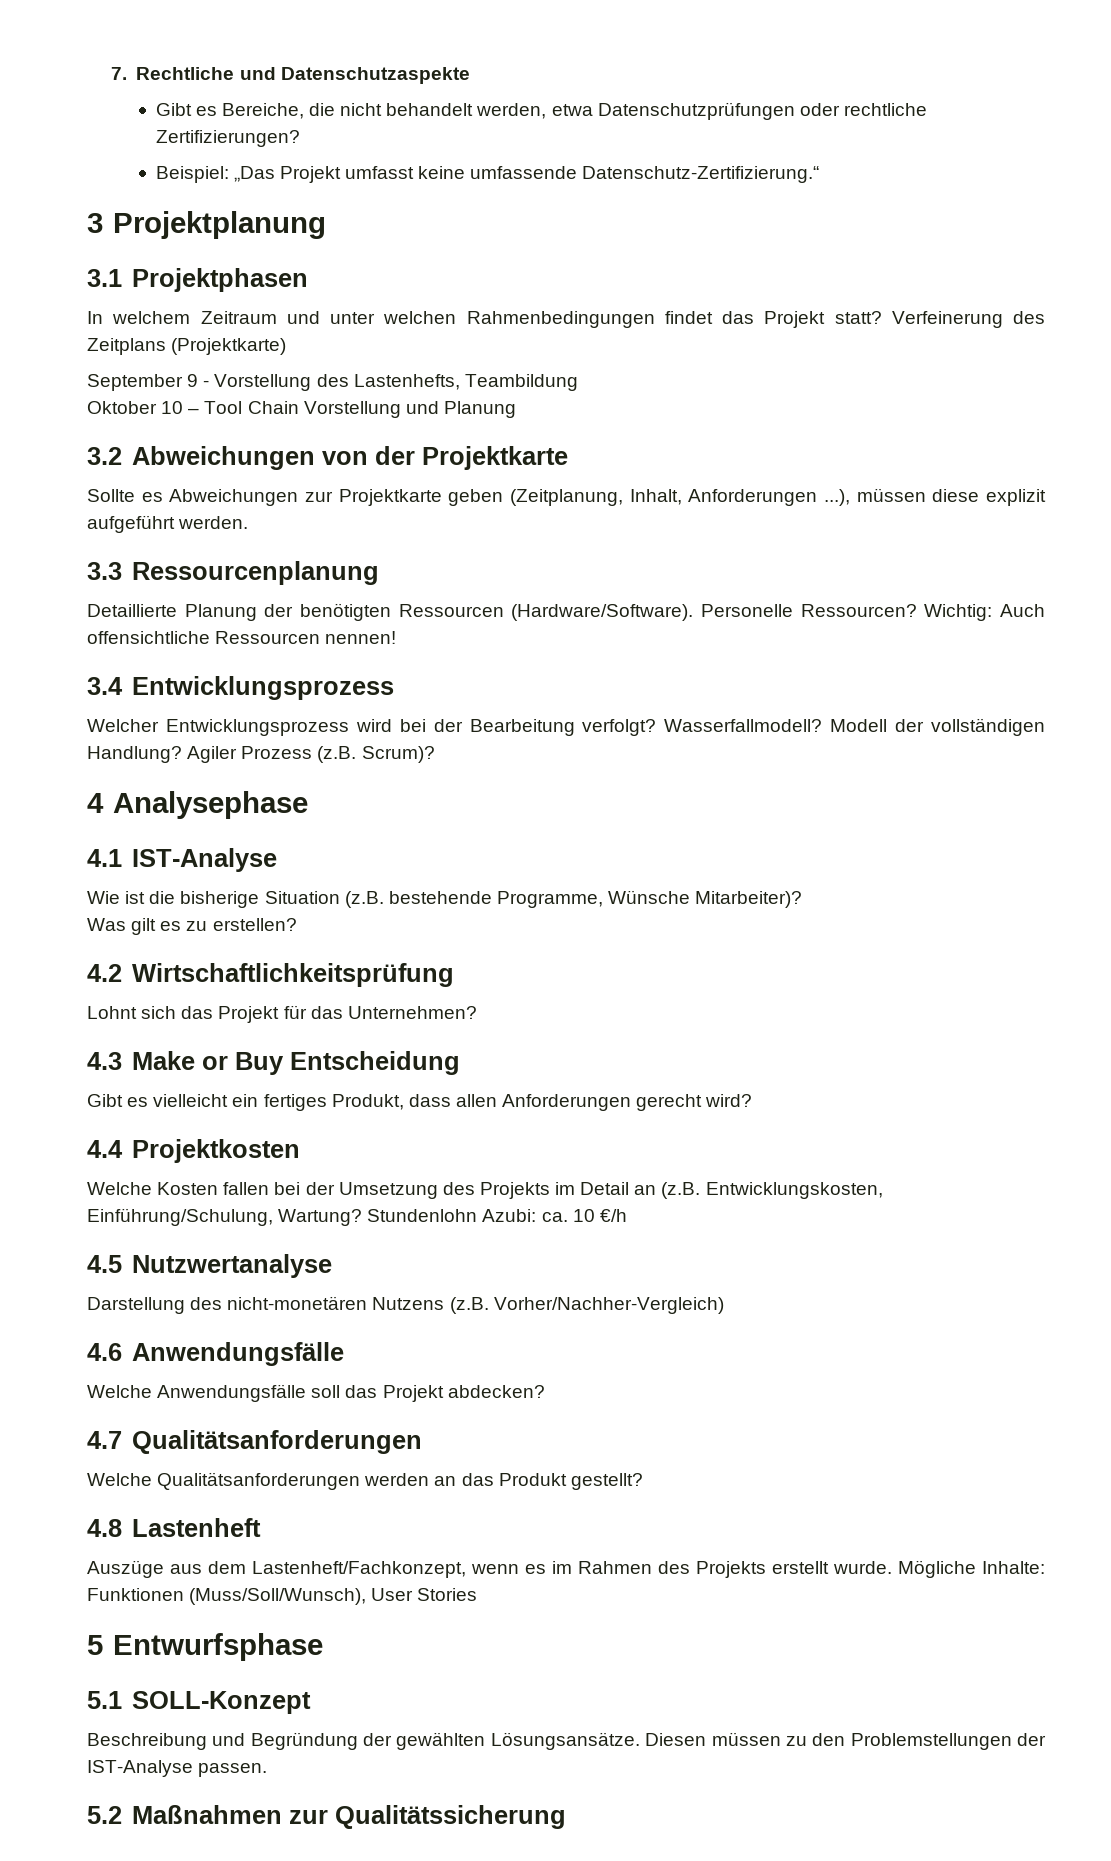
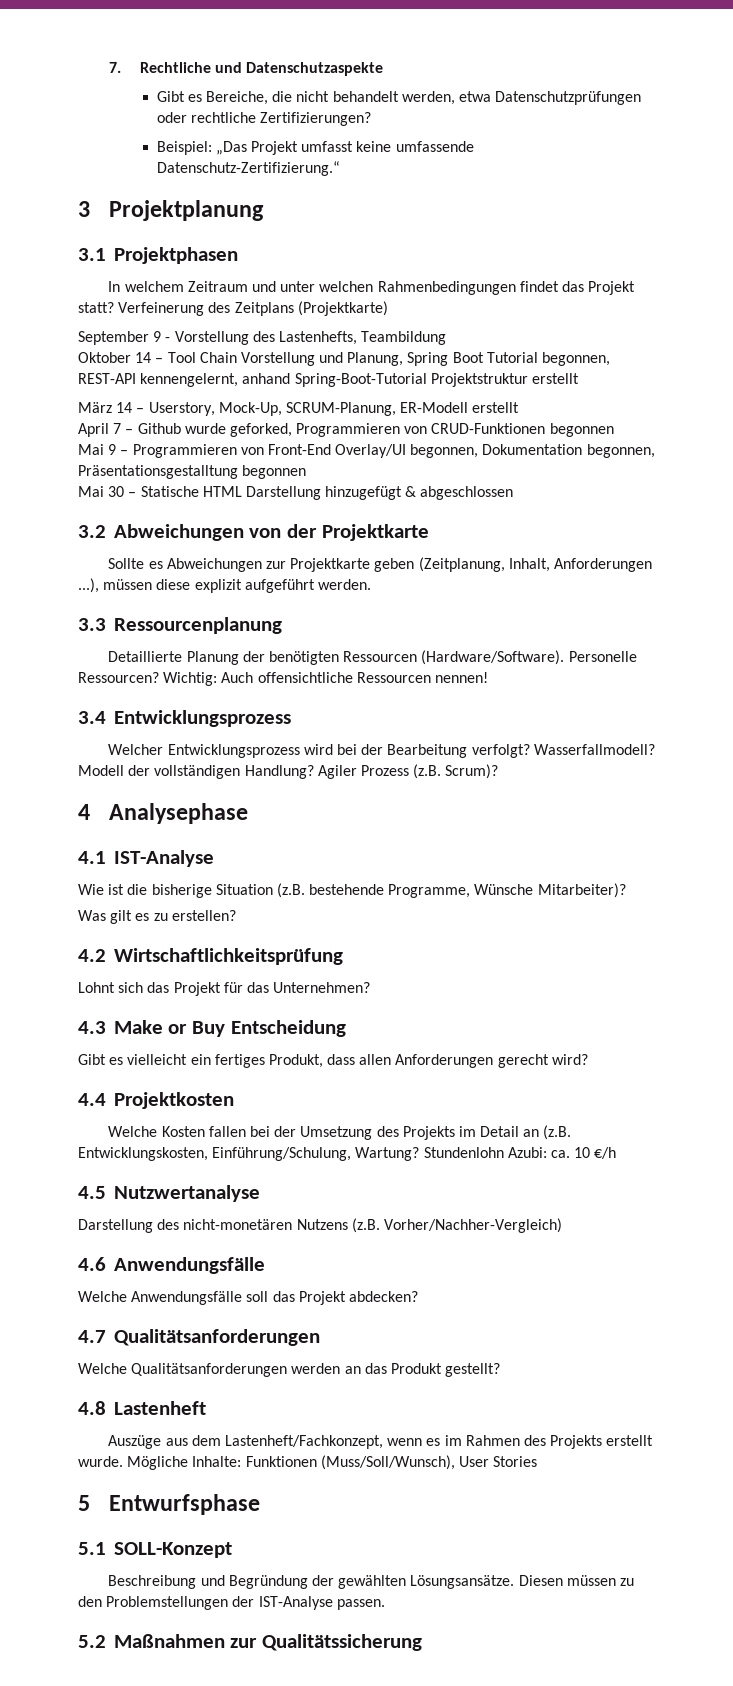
[161,401,184,414] 10 -> [135,352,152,363] 14
[443,401,516,418] Planung -> [347,352,611,366] [78,373,579,387] [78,402,520,416] [78,423,614,437] [78,444,655,458] [78,465,307,479] [78,486,514,500] Planung, Spring Boot Tutorial begonnen, REST-API kennengelernt, anhand Spring-Boot-Tutorial Projektstruktur erstellt // März 14 – Userstory, Mock-Up, SCRUM-Planung, ER-Modell erstellt // April 7 – Github wurde geforked, Programmieren von CRUD-Funktionen begonnen // Mai 9 – Programmieren von Front-End Overlay/UI begonnen, Dokumentation begonnen, Präsentationsgestalltung begonnen // Mai 30 – Statische HTML Darstellung hinzugefügt & abgeschlossen

